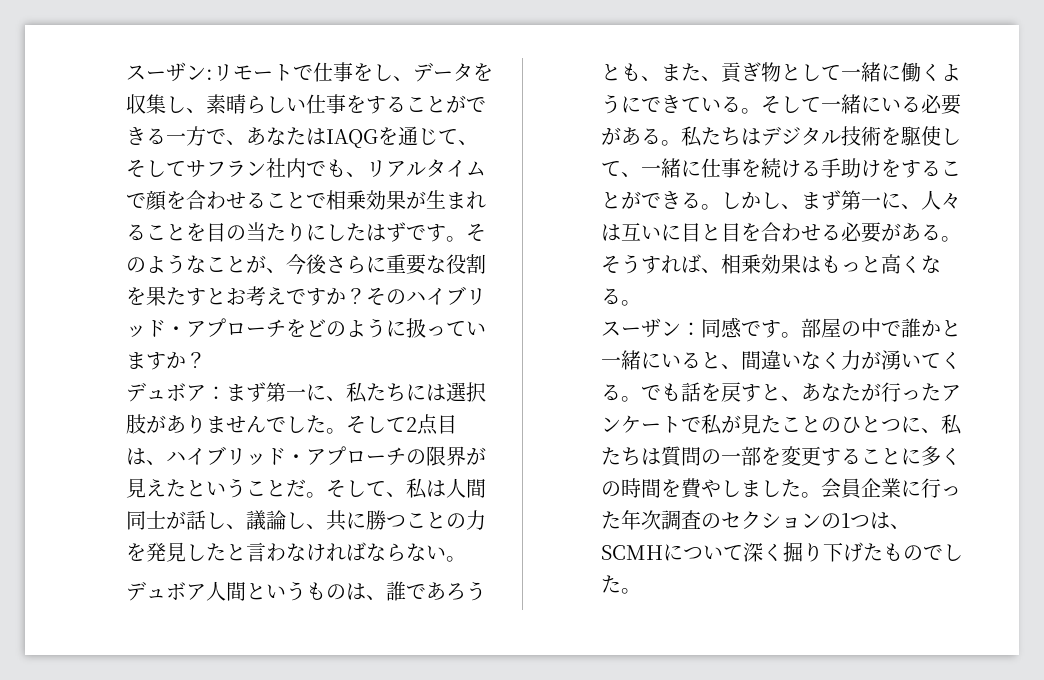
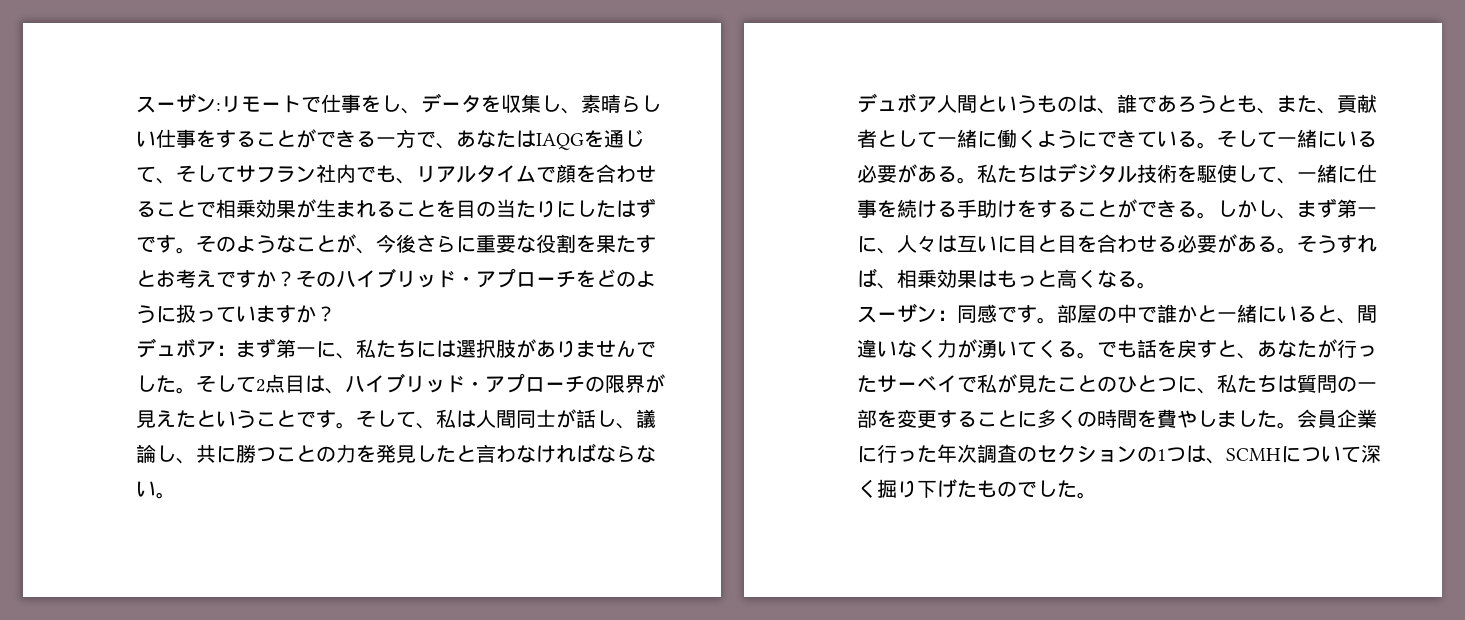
[286,479,307,497] だ -> [296,410,337,428] です
[741,62,782,82] ぎ物 -> [1357,94,1378,113] [857,129,878,148] 献者
[941,385,962,401] [601,415,682,433] アンケート -> [877,375,958,393] サーベイ

